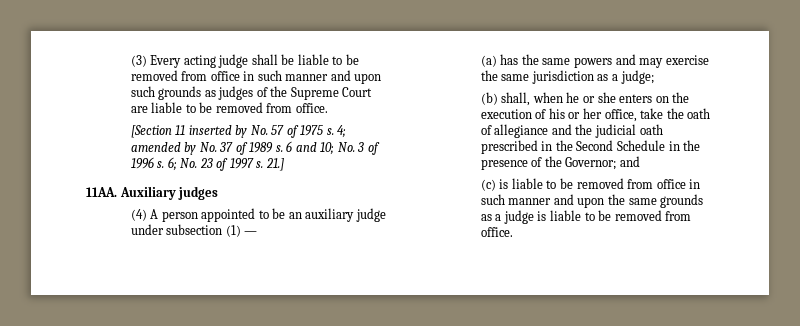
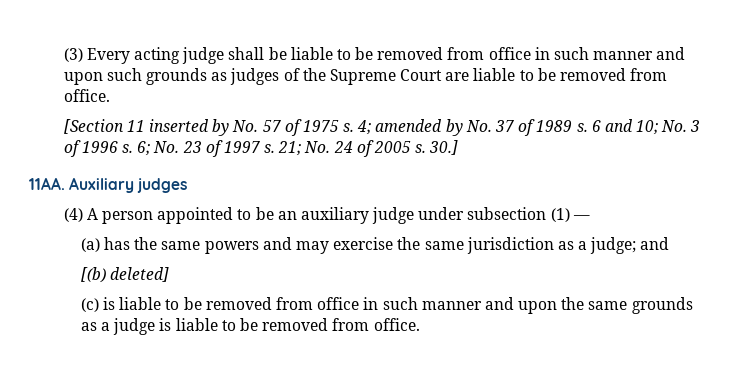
[265,158,284,171] 21.] -> [278,140,459,157] 21; No. 24 of 2005 s. 30.]
[480,92,690,106] [480,108,711,122] [480,124,663,138] [480,140,701,154] [480,156,640,170] // (b) shall, when he or she enters on the execution of his or her office, take the oath of allegiance and the judicial oath prescribed in the Second Schedule in the presence of the Governor; and -> [640,237,670,250] [80,267,170,283] and // [(b) deleted]

